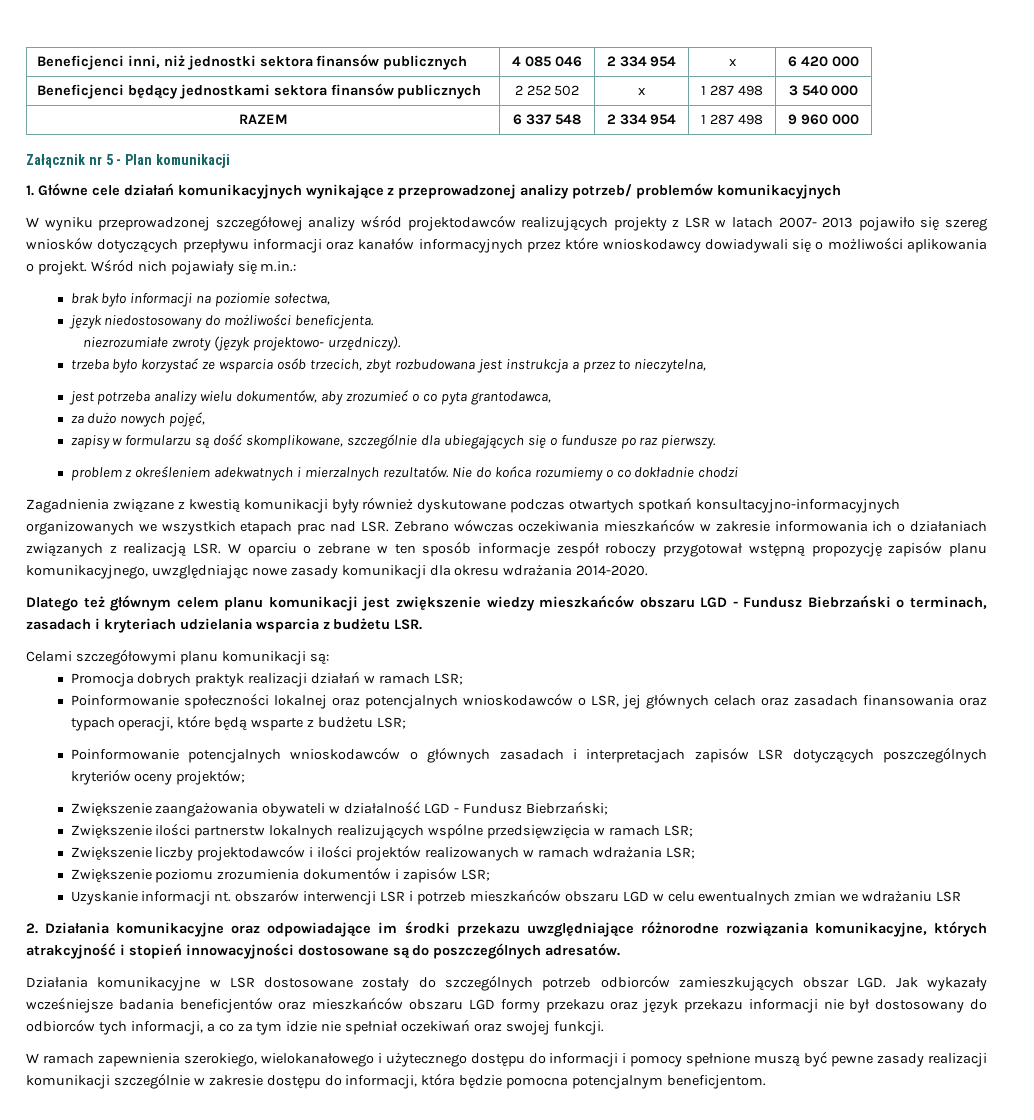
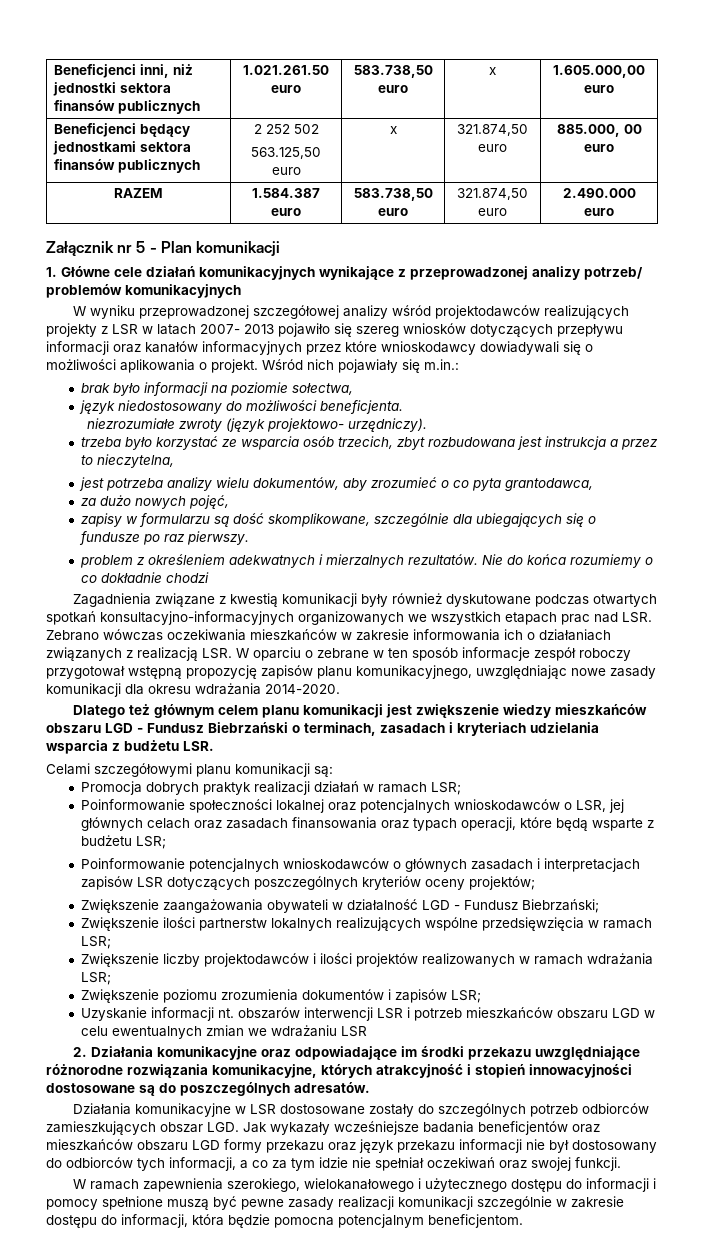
[512,56,582,67] [606,56,677,67] [728,59,737,66] [788,56,859,67] 4 085 046 | 2 334 954 | x | 6 420 000 -> [243,65,329,75] [271,85,301,93] [353,65,433,78] [378,85,408,93] [489,67,496,75] [553,65,645,78] [584,85,614,93] 1.021.261.50 euro | 583.738,50 euro | x | 1.605.000,00 euro
[638,88,646,95] [701,85,763,96] [788,85,859,96] [238,114,288,124] [513,114,581,125] [606,114,677,125] [701,114,763,125] [788,114,859,125] | x | 1 287 498 | 3 540 000 // RAZEM | 6 337 548 | 2 334 954 | 1 287 498 | 9 960 000 -> [251,147,321,159] [271,167,301,175] [389,126,397,134] [457,124,528,136] [478,144,507,152] [556,124,642,137] [584,144,614,152] [114,188,163,198] [252,188,320,198] [271,208,301,216] [353,188,433,201] [378,208,408,216] [457,188,528,200] [478,208,507,216] [562,188,636,198] [584,208,614,216] // 563.125,50 euro | x | 321.874,50 euro | 885.000, 00 euro // RAZEM | 1.584.387 euro | 583.738,50 euro | 321.874,50 euro | 2.490.000 euro

